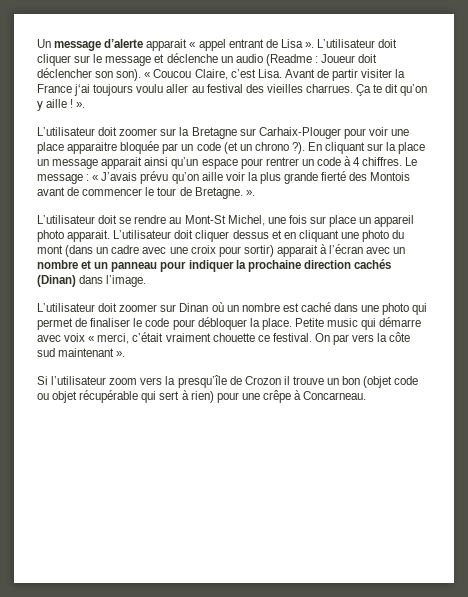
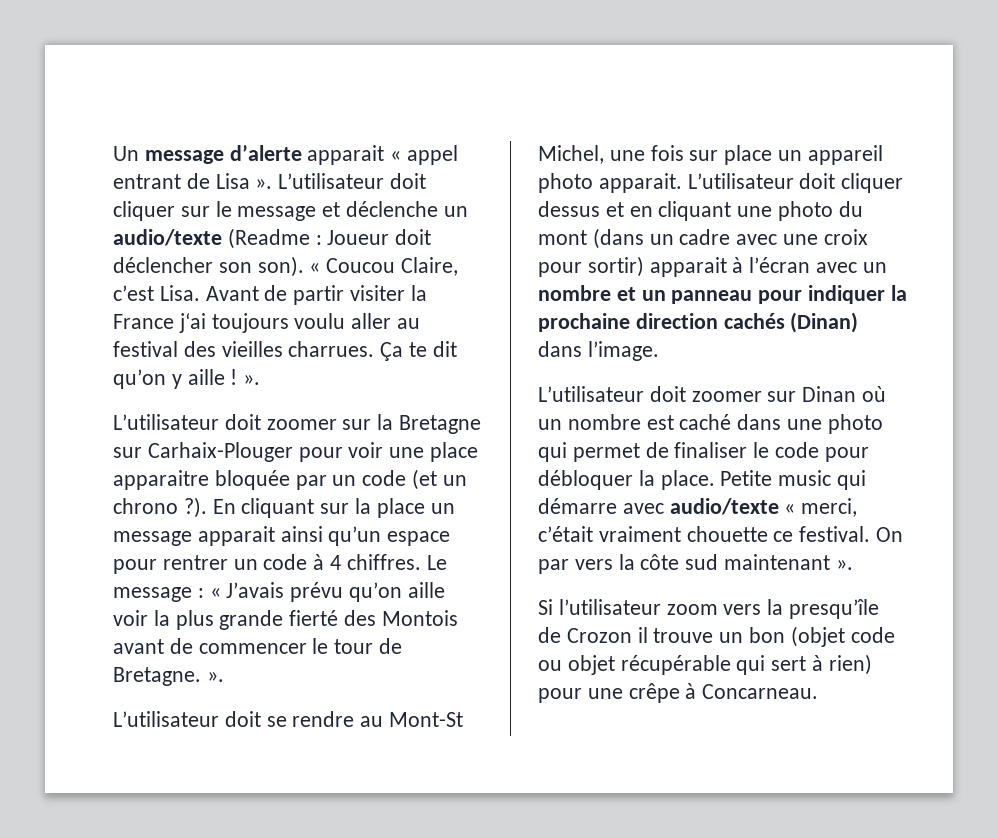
[235,54,263,63] audio -> [113,229,222,246] audio/texte
[64,333,86,342] voix -> [669,498,779,515] audio/texte

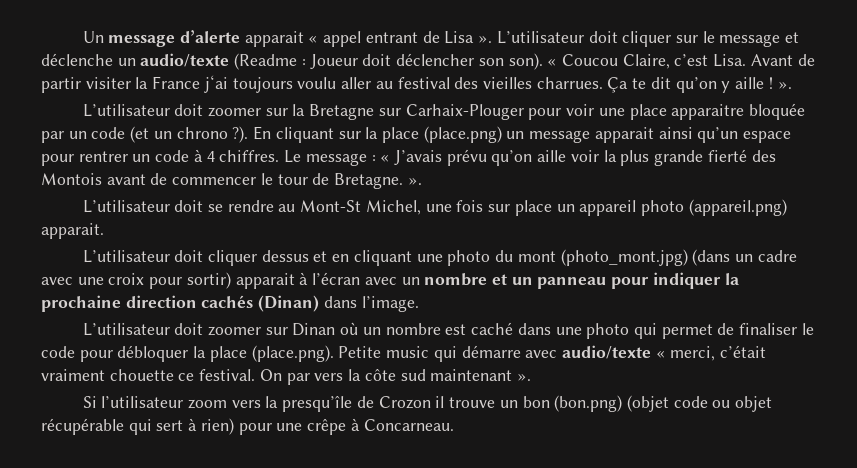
(425, 508) none -> [423,126,502,143] (place.png)
(593, 183) none -> [688,199,787,216] (appareil.png)
(682, 183) none -> (104, 231) //
(587, 237) none -> [560,249,688,266] (photo_mont.jpg)
[660,470,715,490] place. -> [209,345,334,362] place (place.png).
(786, 635) none -> [554,395,623,412] (bon.png)

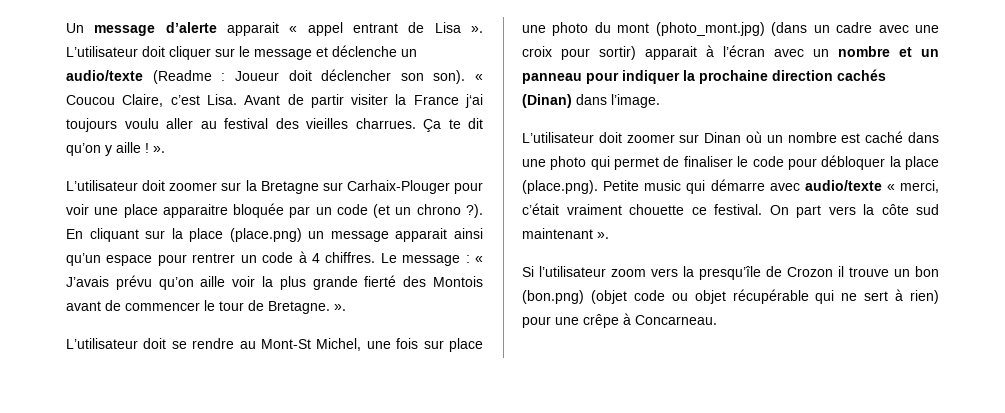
[556,199,787,216] [41,223,104,239] [82,250,412,266] un appareil photo (appareil.png) apparait. // L’utilisateur doit cliquer dessus et en cliquant -> (483, 345) none
[286,373,310,385] par -> [796,205,821,218] part
(152, 427) none -> [841,293,858,301] ne

